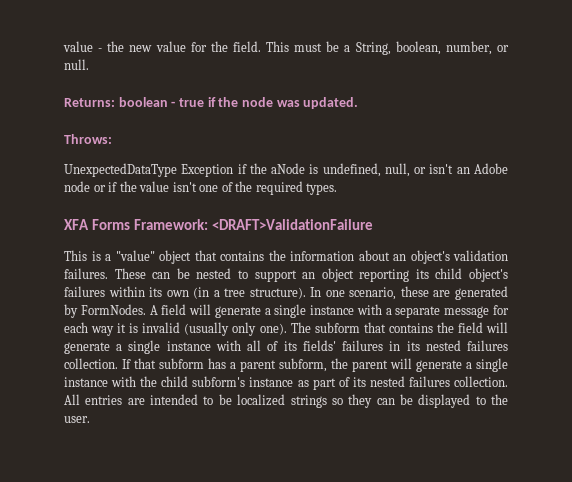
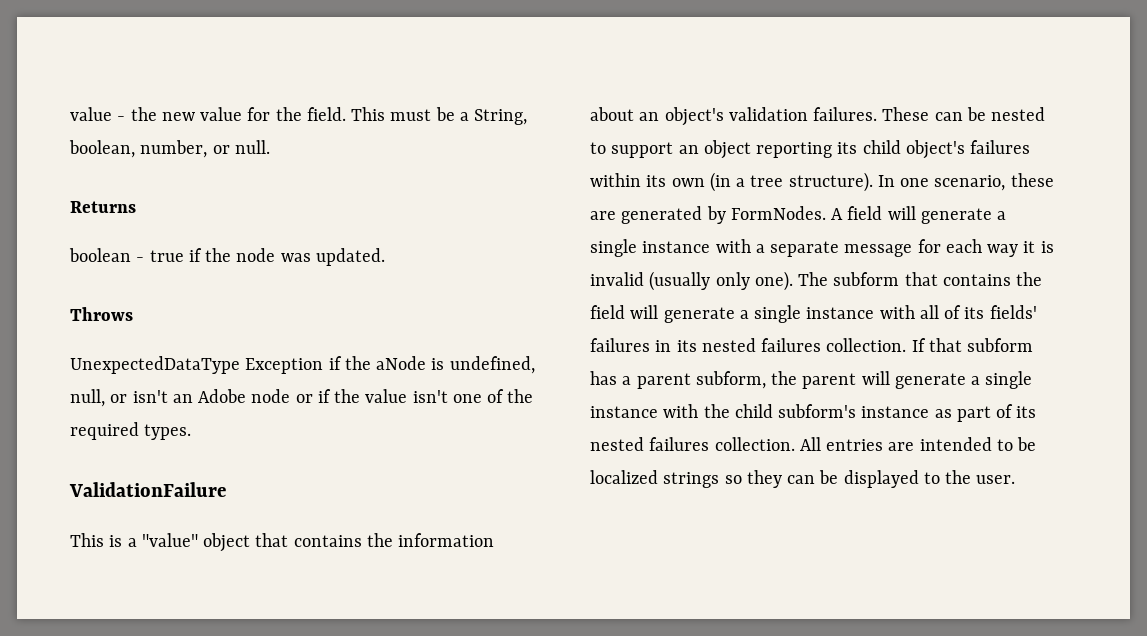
[64,98,115,107] Returns: -> [70,201,136,213] Returns //
[64,134,112,144] Throws: -> [70,307,133,321] Throws
[64,219,374,230] XFA Forms Framework: <DRAFT>ValidationFailure -> [69,482,226,497] ValidationFailure

